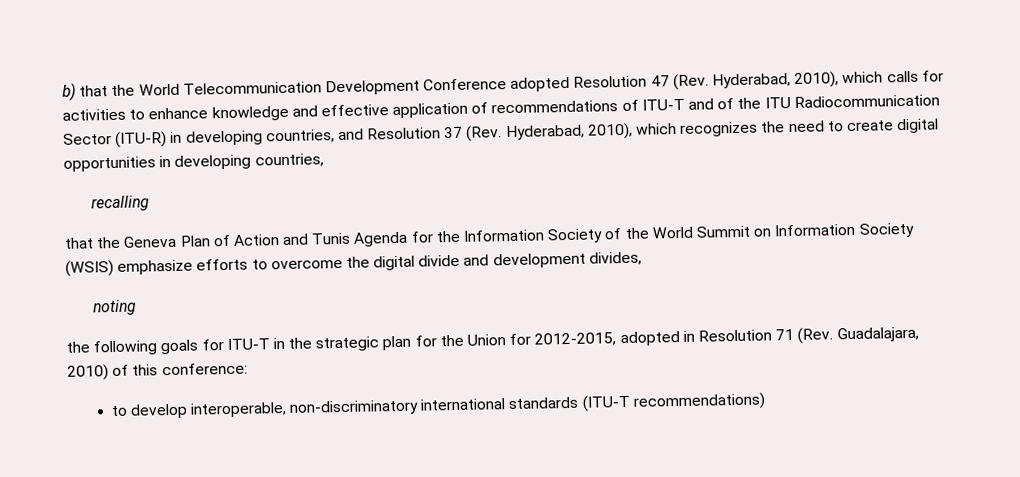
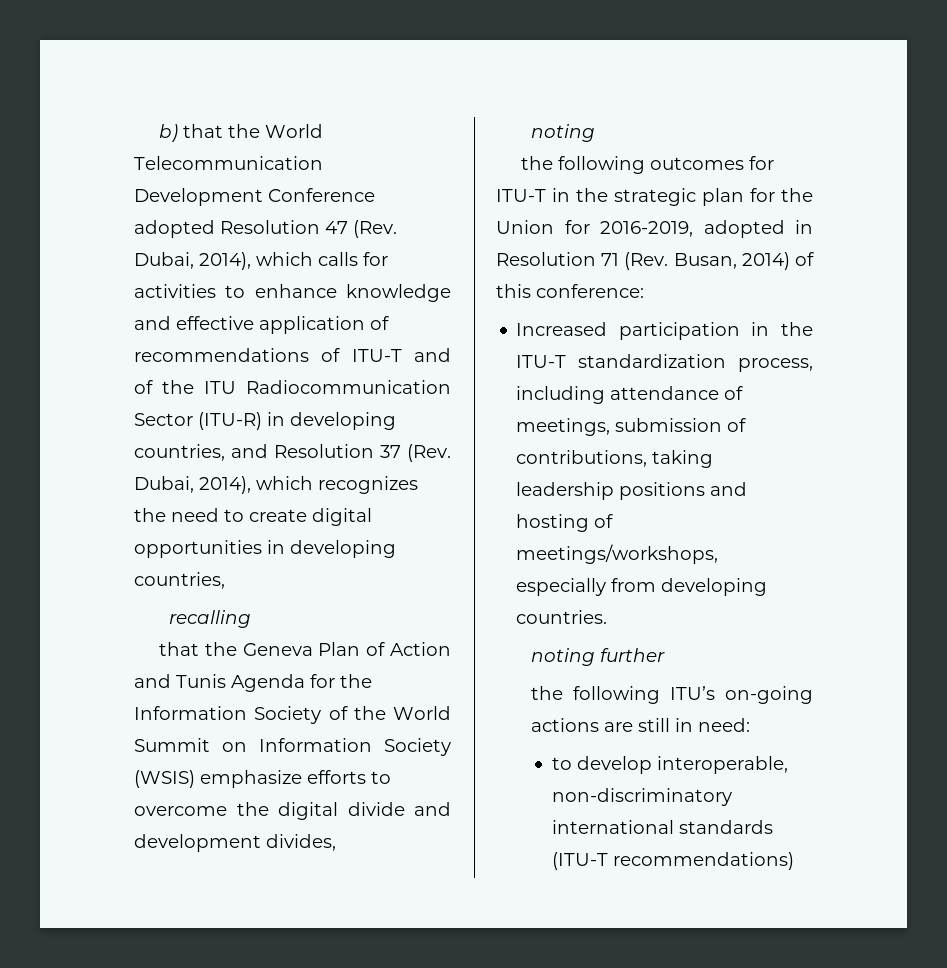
[712,71,840,89] Hyderabad, 2010), -> [134,252,251,270] Dubai, 2014),
[505,122,633,141] Hyderabad, 2010), -> [134,476,251,494] Dubai, 2014),
[160,339,199,355] goals -> [650,157,745,170] outcomes
[534,332,617,347] 2012-2015, -> [600,221,693,237] 2016-2019,
[836,326,919,343] [67,364,109,381] Guadalajara, 2010) -> [673,252,790,270] Busan, 2014)
(248, 369) none -> [516,322,813,340] [516,354,813,372] [516,386,744,404] [516,418,747,436] [516,450,714,468] [516,482,748,500] [516,514,614,532] [516,544,719,564] [516,578,768,596] [516,610,608,624] [531,648,666,666] [531,686,813,704] [531,718,751,732] // Increased participation in the ITU-T standardization process, including attendance of meetings, submission of contributions, taking leadership positions and hosting of meetings/workshops, especially from developing countries. // noting further // the following ITU’s on-going actions are still in need:

